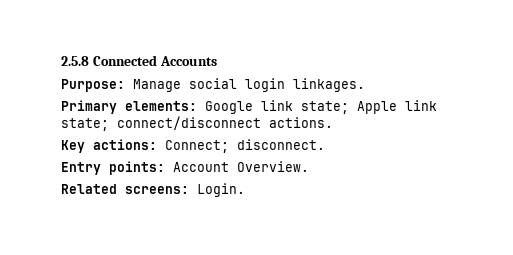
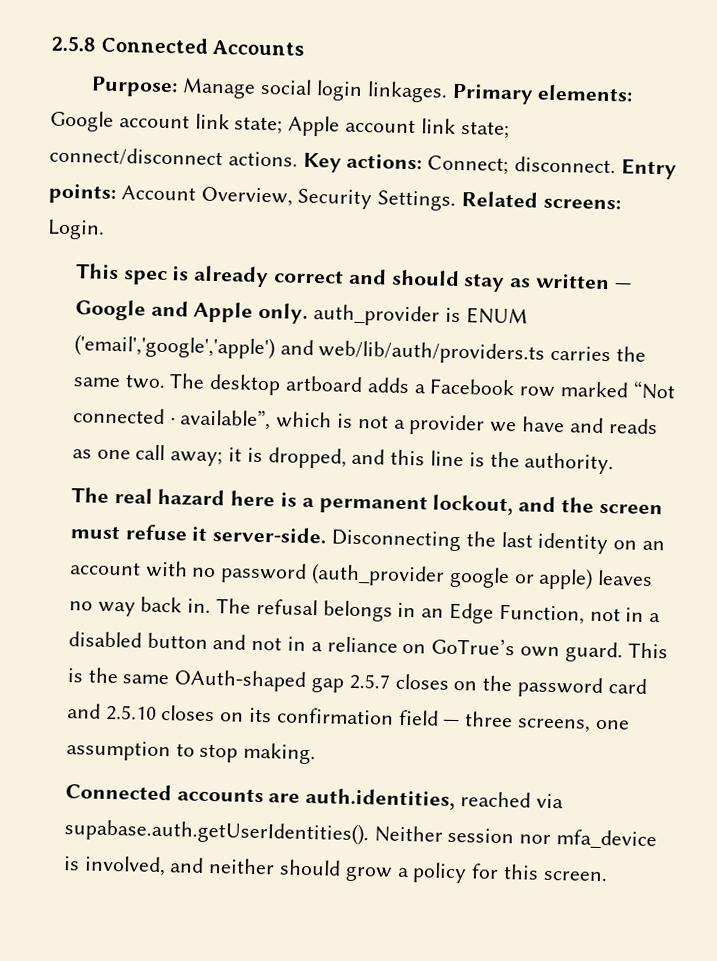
(365, 85) // -> (448, 92) none
(253, 107) none -> [118,114,190,129] account
(397, 107) none -> [345,118,417,134] account
(333, 122) // -> (298, 159) none
(325, 144) // -> (617, 165) none
[237,161,309,172] Overview. // -> [200,186,457,211] Overview, Security Settings.
(245, 190) none -> [75,263,632,292] [74,299,528,327] [73,334,646,365] [72,373,676,400] [72,407,658,436] [71,444,615,475] [70,487,663,516] [69,524,665,555] [69,560,654,590] [68,596,662,625] [67,631,668,663] [66,667,648,699] [66,703,630,733] [65,740,317,765] [64,783,564,811] [63,818,657,850] [62,855,608,884] // This spec is already correct and should stay as written — Google and Apple only. auth_provider is ENUM ('email','google','apple') and web/lib/auth/providers.ts carries the same two. The desktop artboard adds a Facebook row marked “Not connected · available”, which is not a provider we have and reads as one call away; it is dropped, and this line is the authority. // The real hazard here is a permanent lockout, and the screen must refuse it server-side. Disconnecting the last identity on an account with no password (auth_provider google or apple) leaves no way back in. The refusal belongs in an Edge Function, not in a disabled button and not in a reliance on GoTrue’s own guard. This is the same OAuth-shaped gap 2.5.7 closes on the password card and 2.5.10 closes on its confirmation field — three screens, one assumption to stop making. // Connected accounts are auth.identities, reached via supabase.auth.getUserIdentities(). Neither session nor mfa_device is involved, and neither should grow a policy for this screen.

